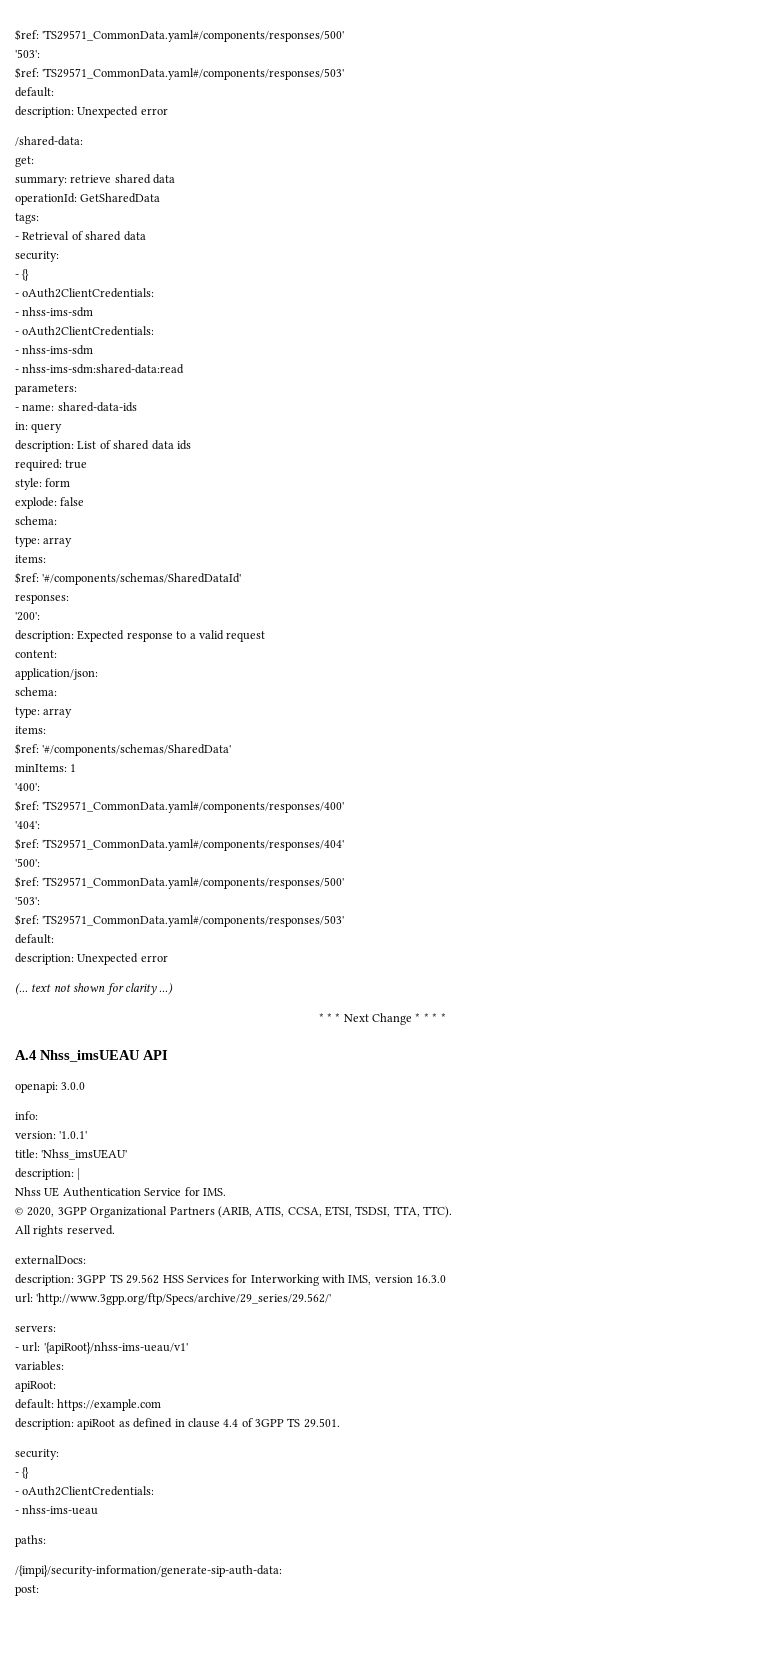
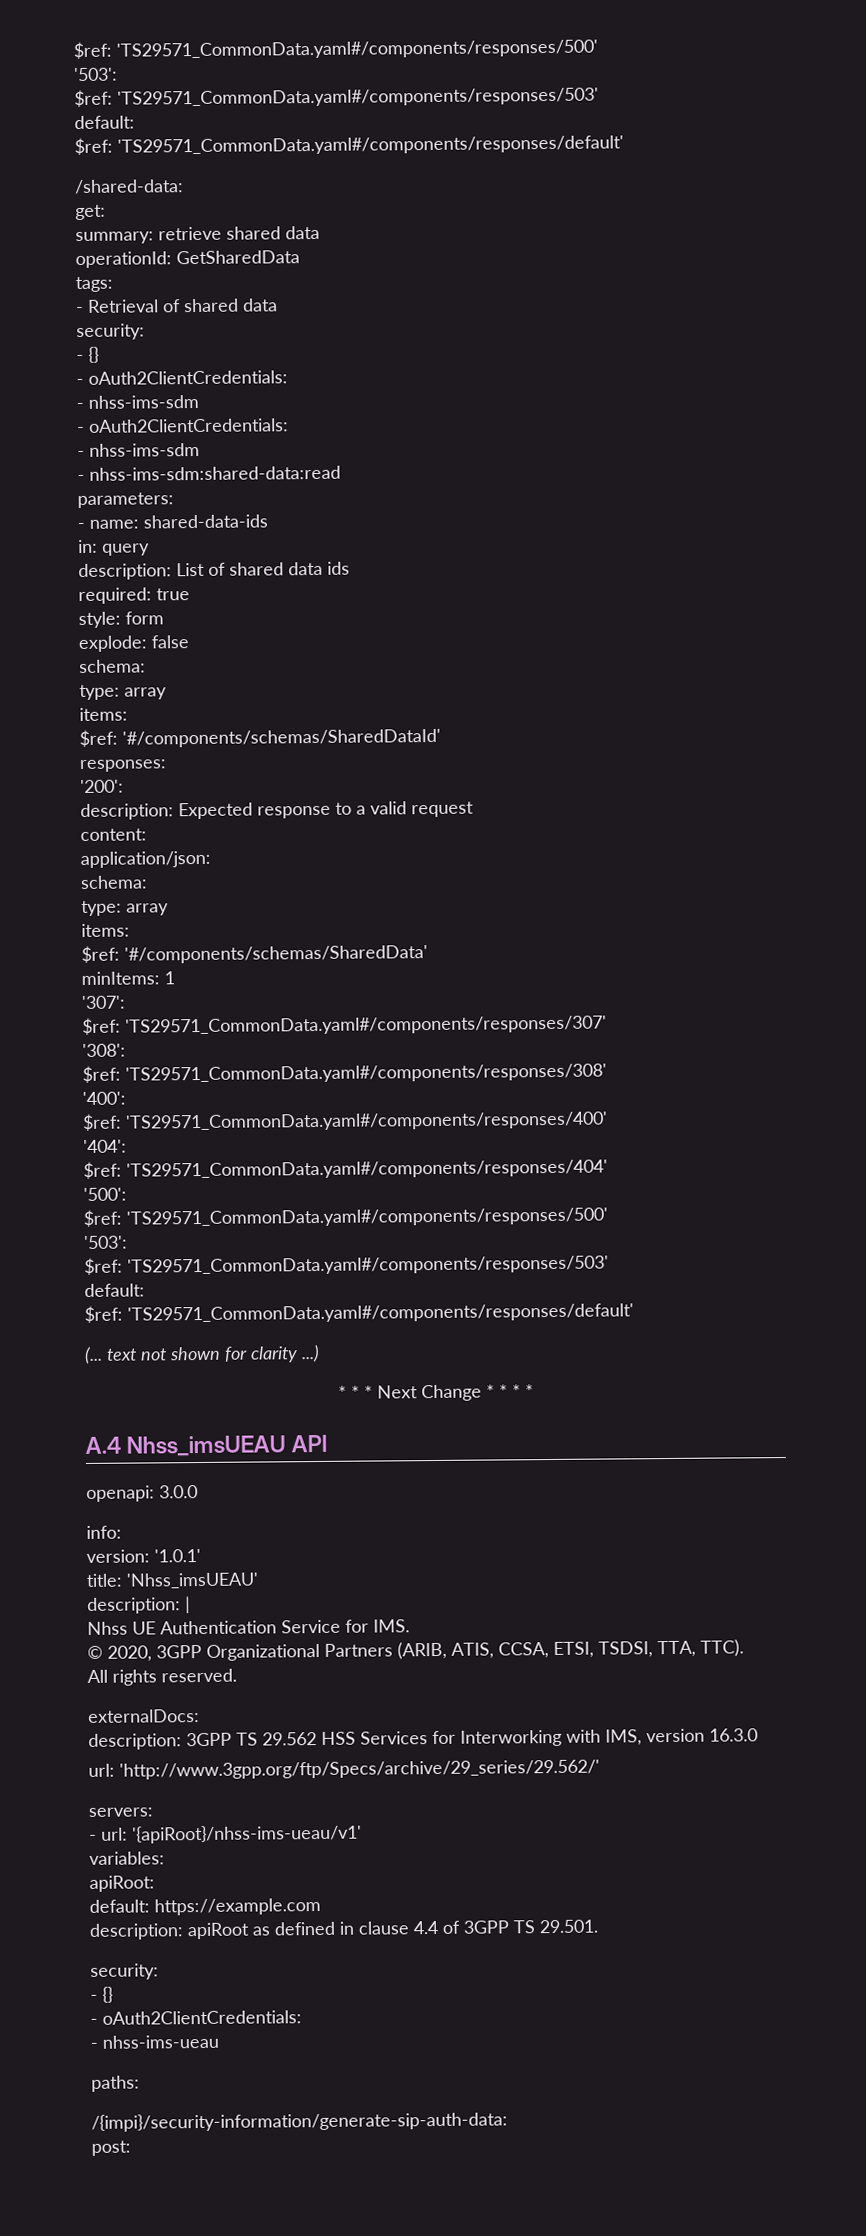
[15,29,345,42] [15,49,40,58] [15,67,345,80] [15,87,54,97] [15,106,168,118] $ref: 'TS29571_CommonData.yaml#/components/responses/500' // '503': // $ref: 'TS29571_CommonData.yaml#/components/responses/503' // default: // description: Unexpected error -> [73,39,598,60] [74,67,118,82] [74,87,599,108] [74,115,135,130] [74,135,624,156] $ref: 'TS29571_CommonData.yaml#/components/responses/500' // '503': // $ref: 'TS29571_CommonData.yaml#/components/responses/503' // default: // $ref: 'TS29571_CommonData.yaml#/components/responses/default'
(77, 768) none -> [81,995,126,1009] [82,1015,607,1036] [82,1043,126,1057] [82,1063,607,1084] // '307': // $ref: 'TS29571_CommonData.yaml#/components/responses/307' // '308': // $ref: 'TS29571_CommonData.yaml#/components/responses/308'
[15,953,168,965] description: Unexpected error -> [84,1303,634,1324] $ref: 'TS29571_CommonData.yaml#/components/responses/default'

